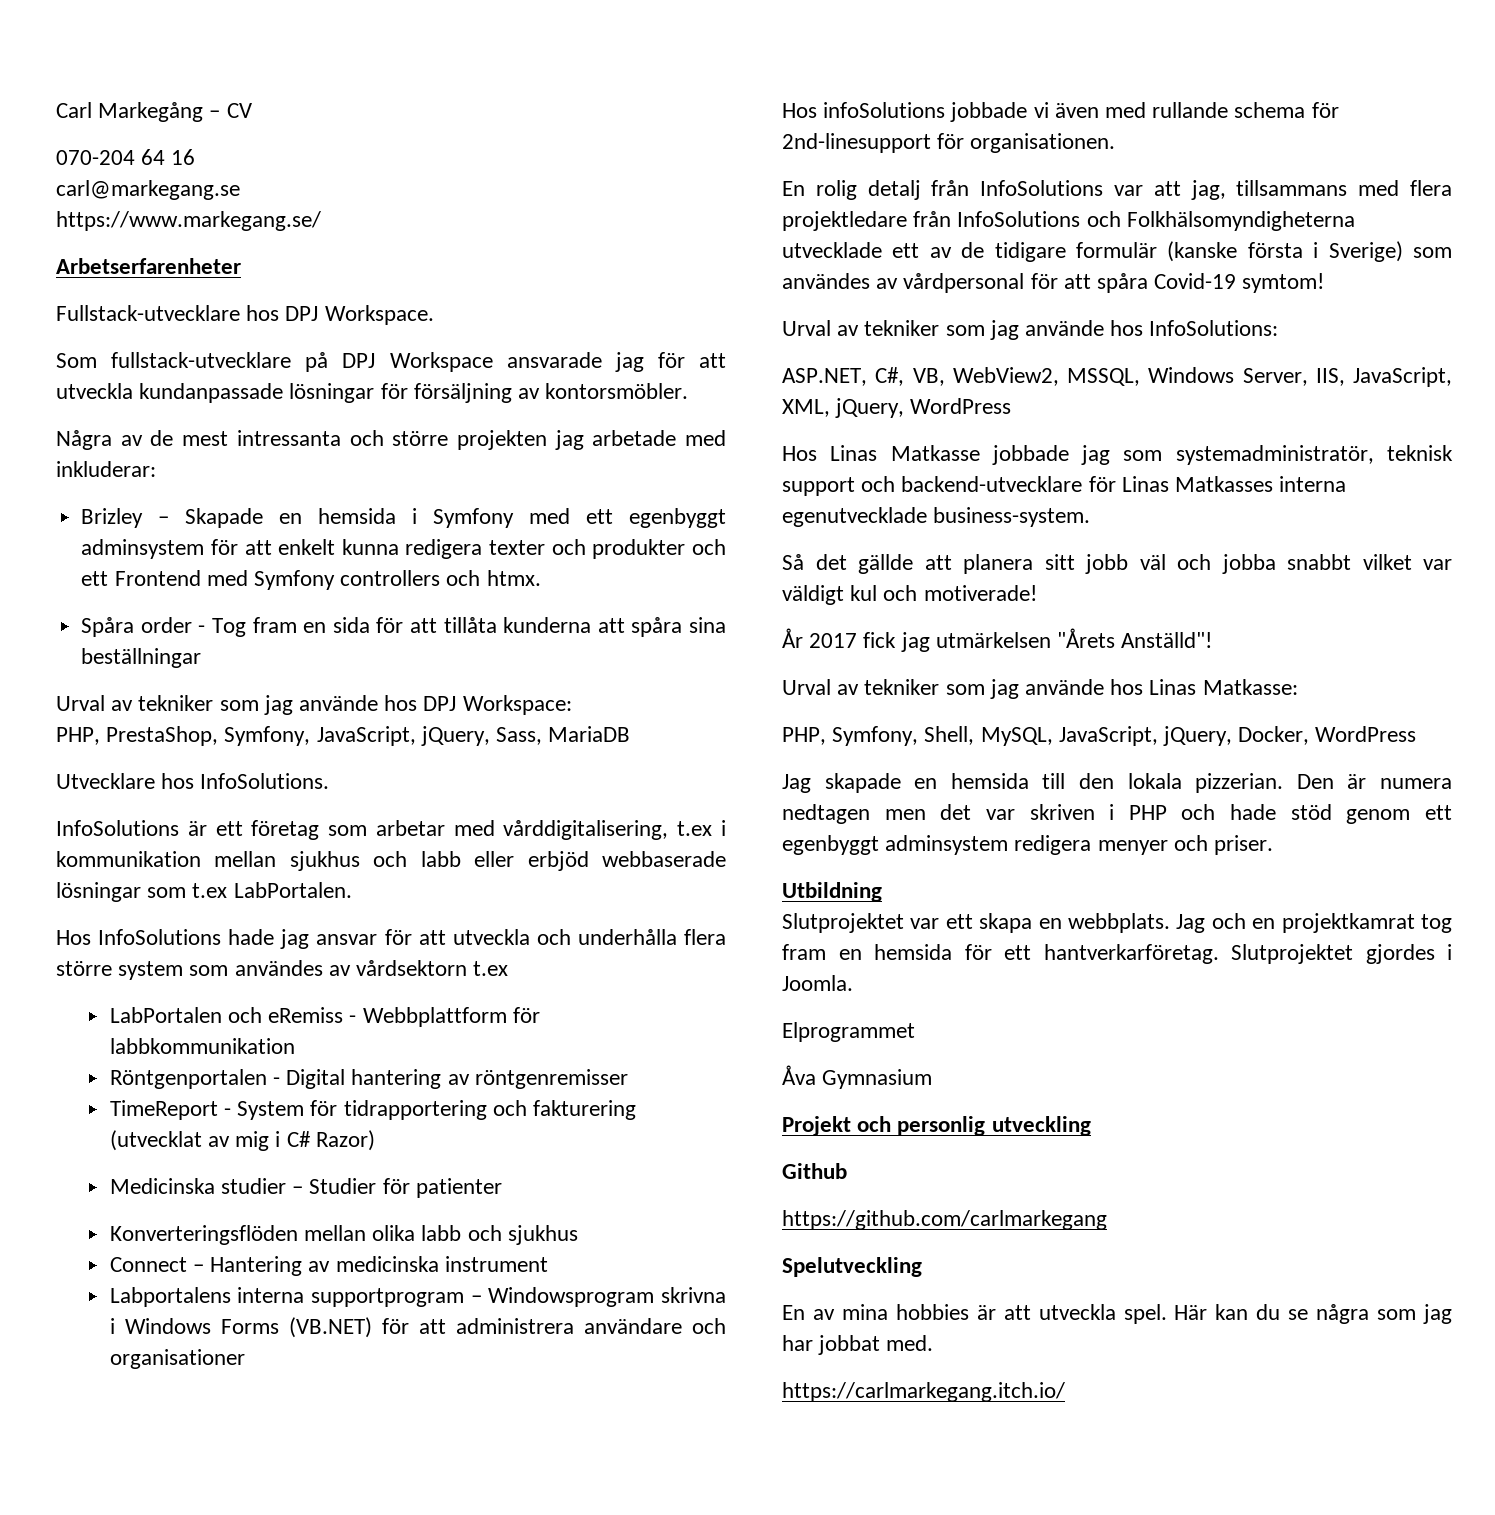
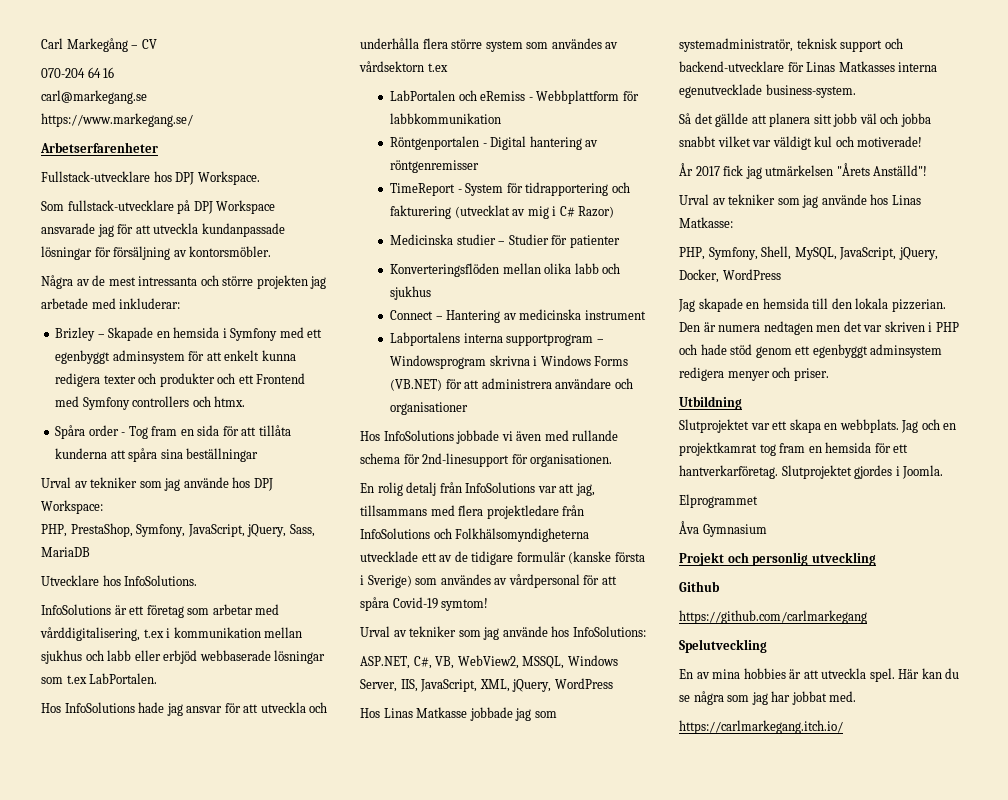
[823,102,946,118] infoSolutions -> [383,430,454,441] InfoSolutions

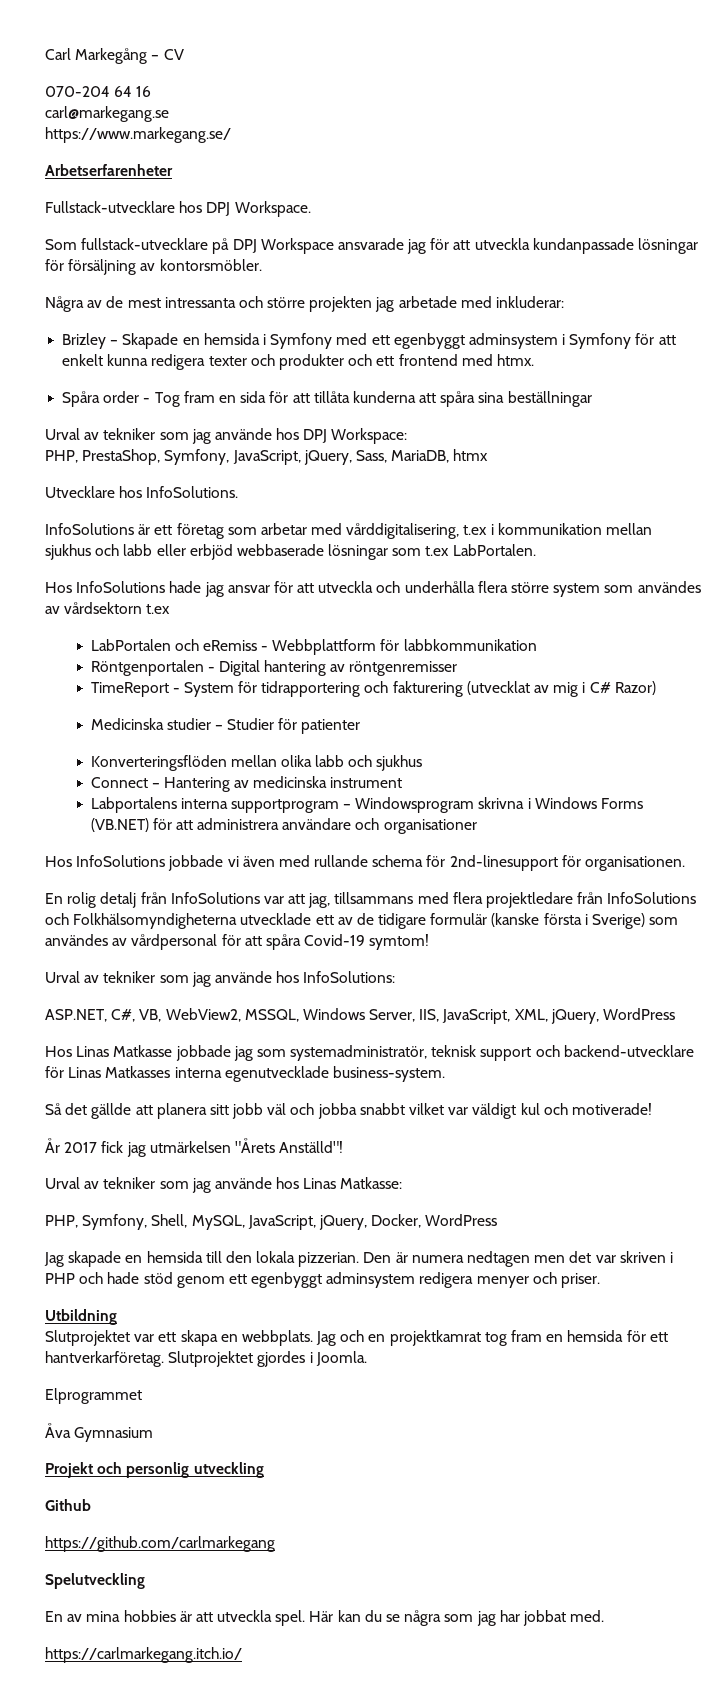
(185, 357) none -> [562,333,632,349] i Symfony
[256,373,306,384] [55,396,211,410] Frontend med Symfony controllers och -> [398,354,493,366] frontend med
[41,547,90,557] MariaDB -> [391,449,489,463] MariaDB, htmx

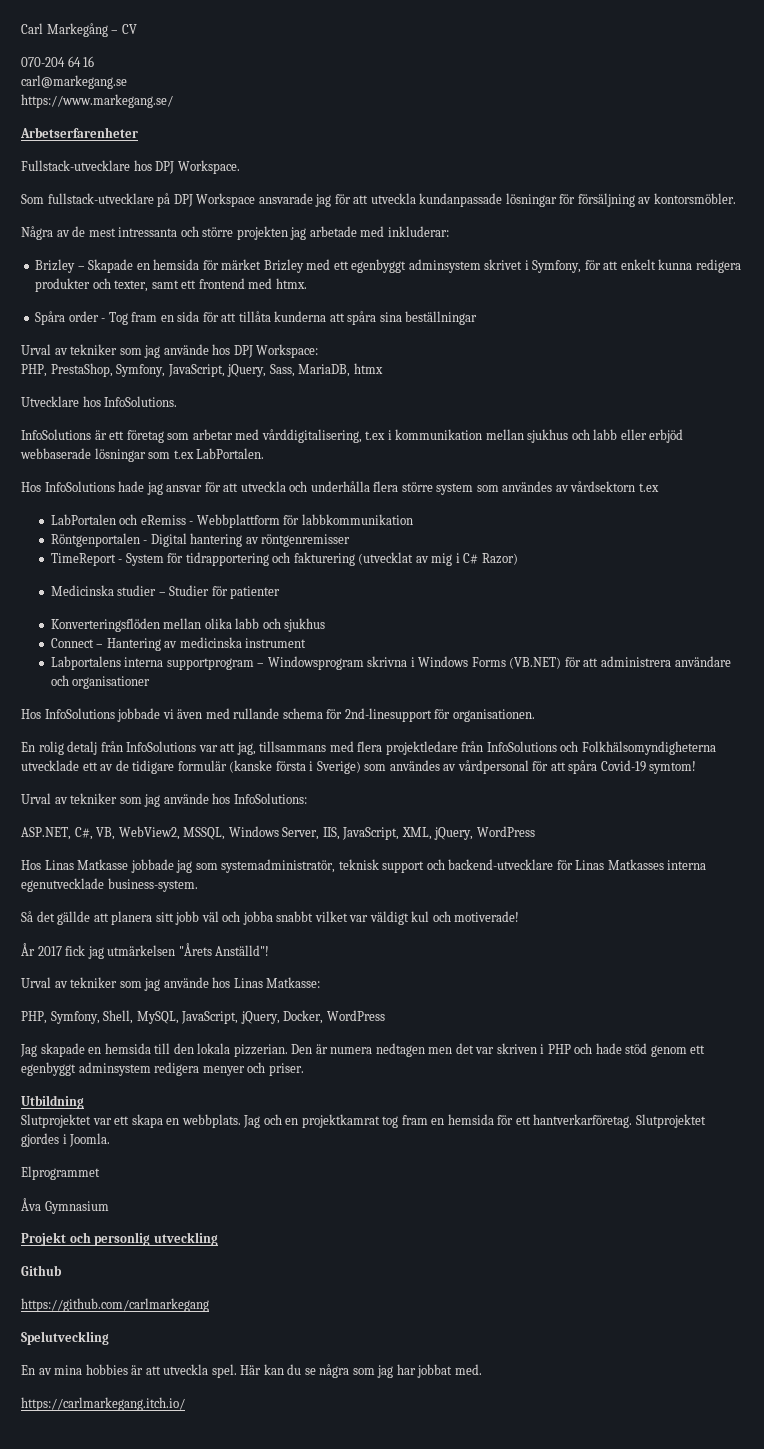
[262,333,333,349] i Symfony -> [202,259,304,273] för märket Brizley
[562,333,632,349] i Symfony -> [484,259,582,273] skrivet i Symfony,
[208,354,373,370] texter och produkter och -> [35,278,179,292] produkter och texter, samt

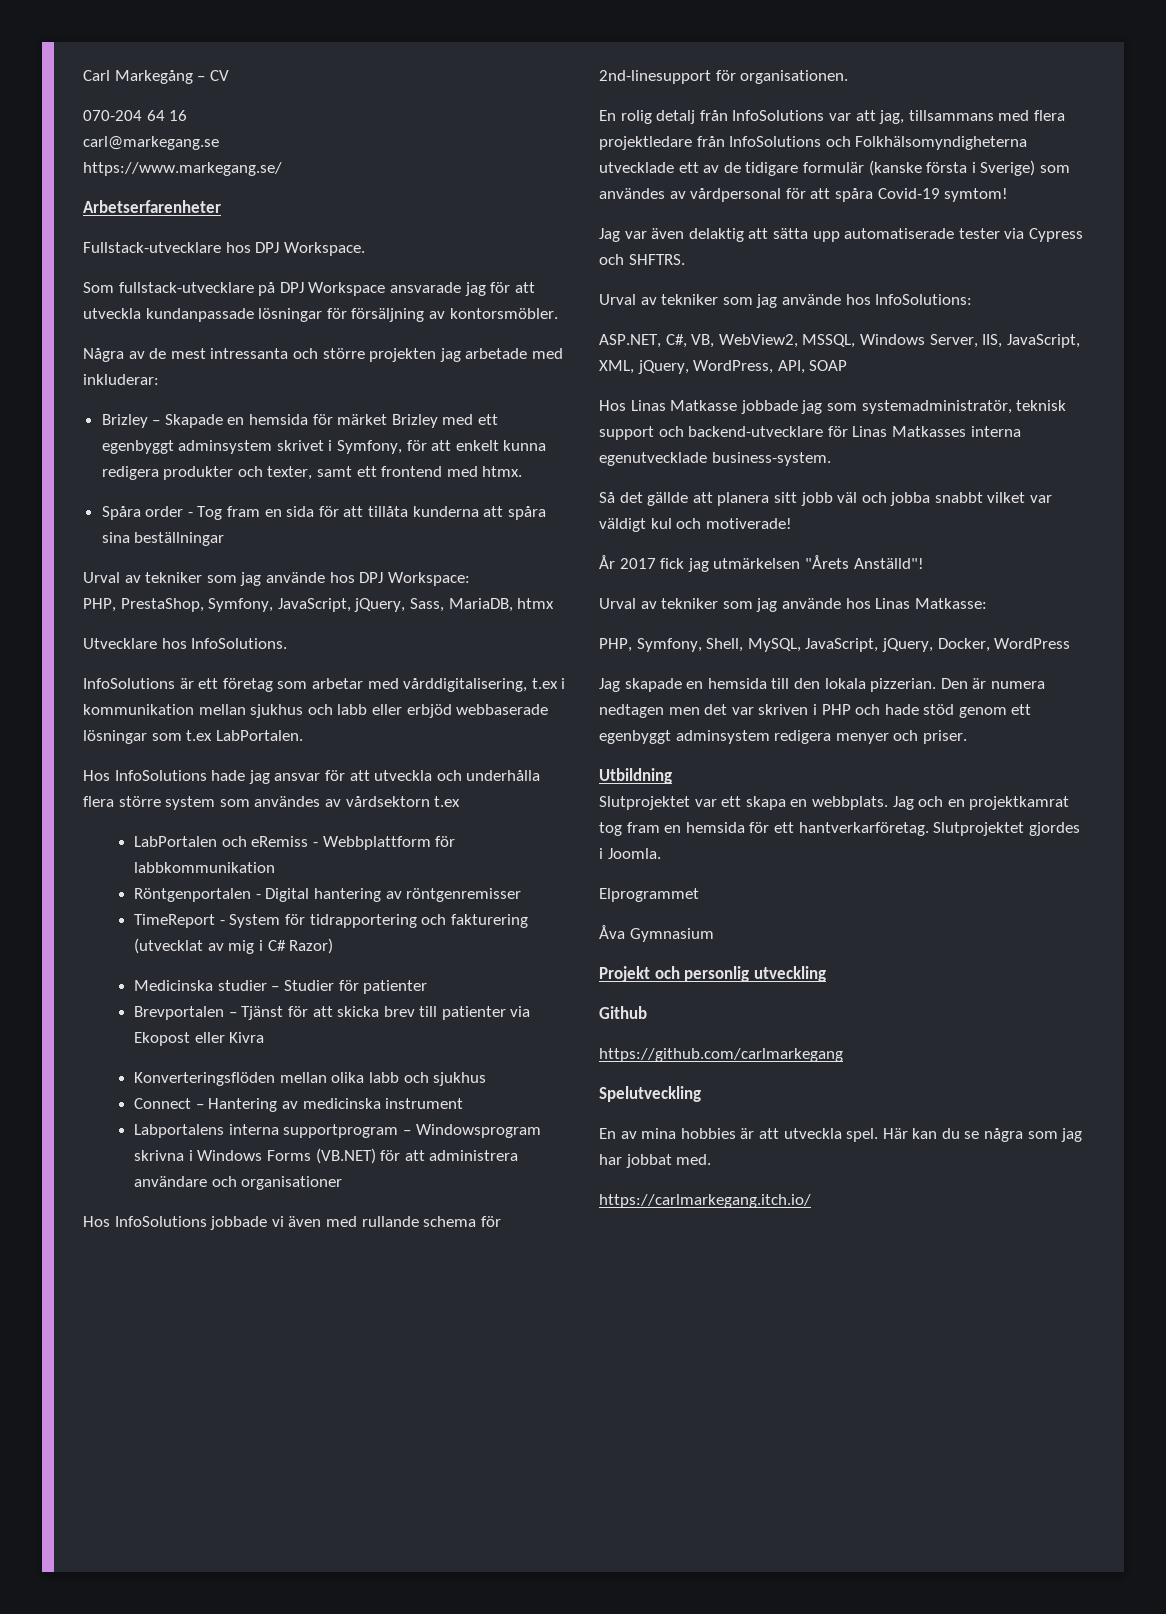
(281, 592) none -> [134,1006,531,1020] [134,1032,265,1046] // Brevportalen – Tjänst för att skicka brev till patienter via Ekopost eller Kivra
(697, 767) none -> [599,228,1083,242] [599,254,685,265] // Jag var även delaktig att sätta upp automatiserade tester via Cypress och SHFTRS.
[476,826,535,837] WordPress -> [693,360,848,374] WordPress, API, SOAP

